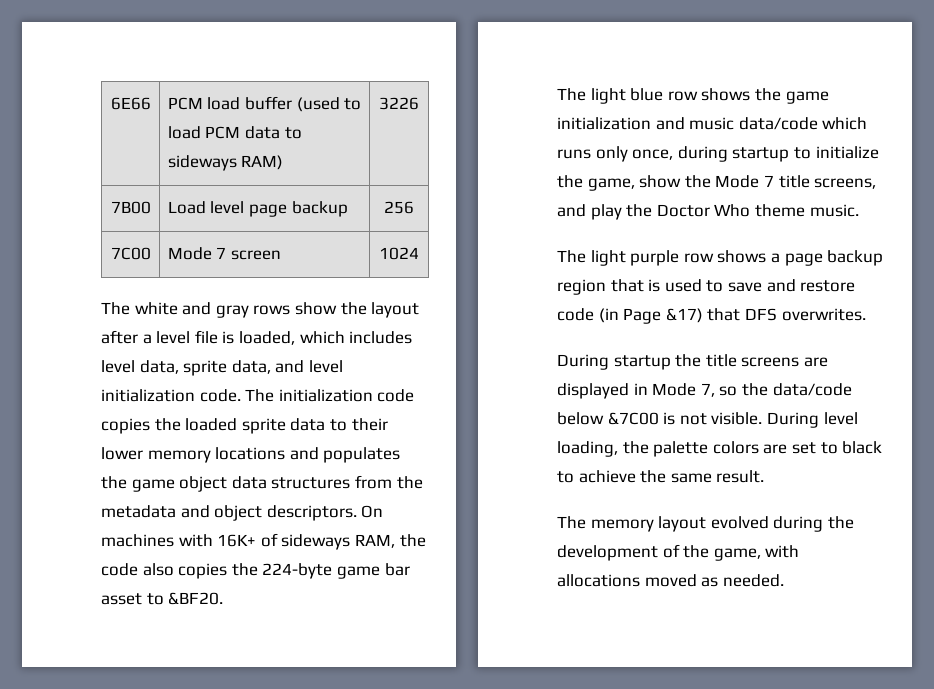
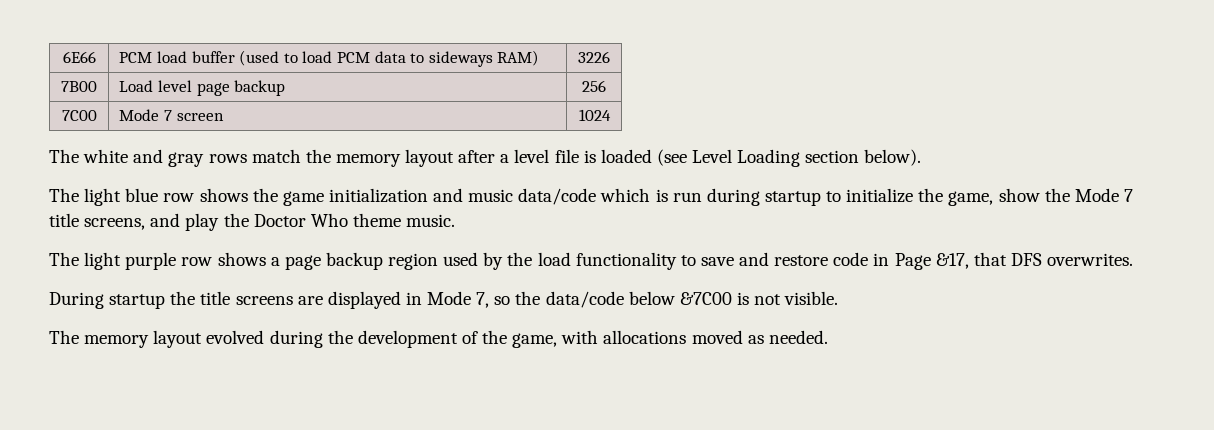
[294,302,367,315] show the -> [251,149,401,167] match the memory
[238,331,413,345] [101,360,343,376] [101,389,415,402] [101,418,388,434] [101,447,401,463] [101,475,423,492] [101,505,384,521] [101,533,426,550] [101,563,410,579] [101,592,224,605] loaded, which includes level data, sprite data, and level initialization code. The initialization code copies the loaded sprite data to their lower memory locations and populates the game object data structures from the metadata and object descriptors. On machines with 16K+ of sideways RAM, the code also copies the 224-byte game bar asset to &BF20. -> [600,149,922,167] loaded (see Level Loading section below).
[557,146,674,162] runs only once, -> [655,189,702,202] is run
[610,279,702,292] that is used -> [443,252,677,270] used by the load functionality
[598,308,703,324] (in Page &17) -> [873,253,969,270] in Page &17,
[766,412,858,428] [557,441,883,457] [557,470,765,483] During level loading, the palette colors are set to black to achieve the same result. -> (839, 298) none

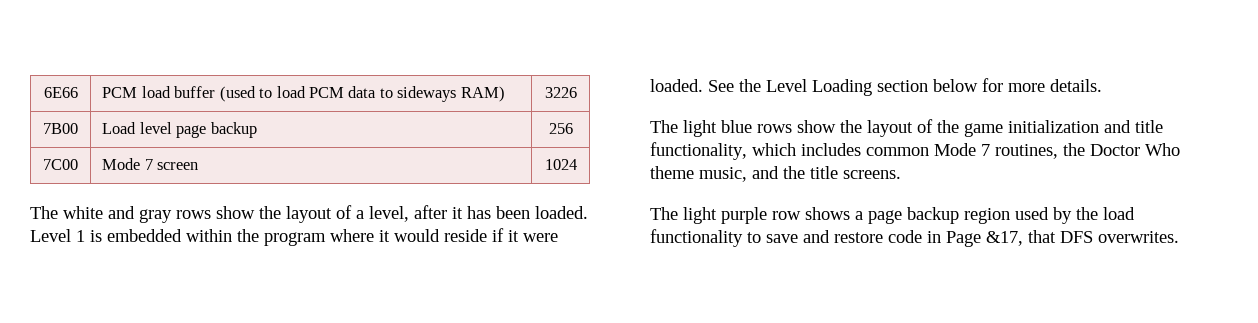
[251,149,922,167] [49,188,1133,206] [49,213,456,231] match the memory layout after a level file is loaded (see Level Loading section below). // The light blue row shows the game initialization and music data/code which is run during startup to initialize the game, show the Mode 7 title screens, and play the Doctor Who theme music. -> [216,205,588,223] [30,228,558,246] [650,78,1102,96] [650,119,1163,137] [650,142,1180,160] [650,166,901,182] show the layout of a level, after it has been loaded. Level 1 is embedded within the program where it would reside if it were loaded. See the Level Loading section below for more details. // The light blue rows show the layout of the game initialization and title functionality, which includes common Mode 7 routines, the Doctor Who theme music, and the title screens.
[49,291,839,309] [49,330,828,348] // During startup the title screens are displayed in Mode 7, so the data/code below &7C00 is not visible. // The memory layout evolved during the development of the game, with allocations moved as needed. -> (1179, 237) none

